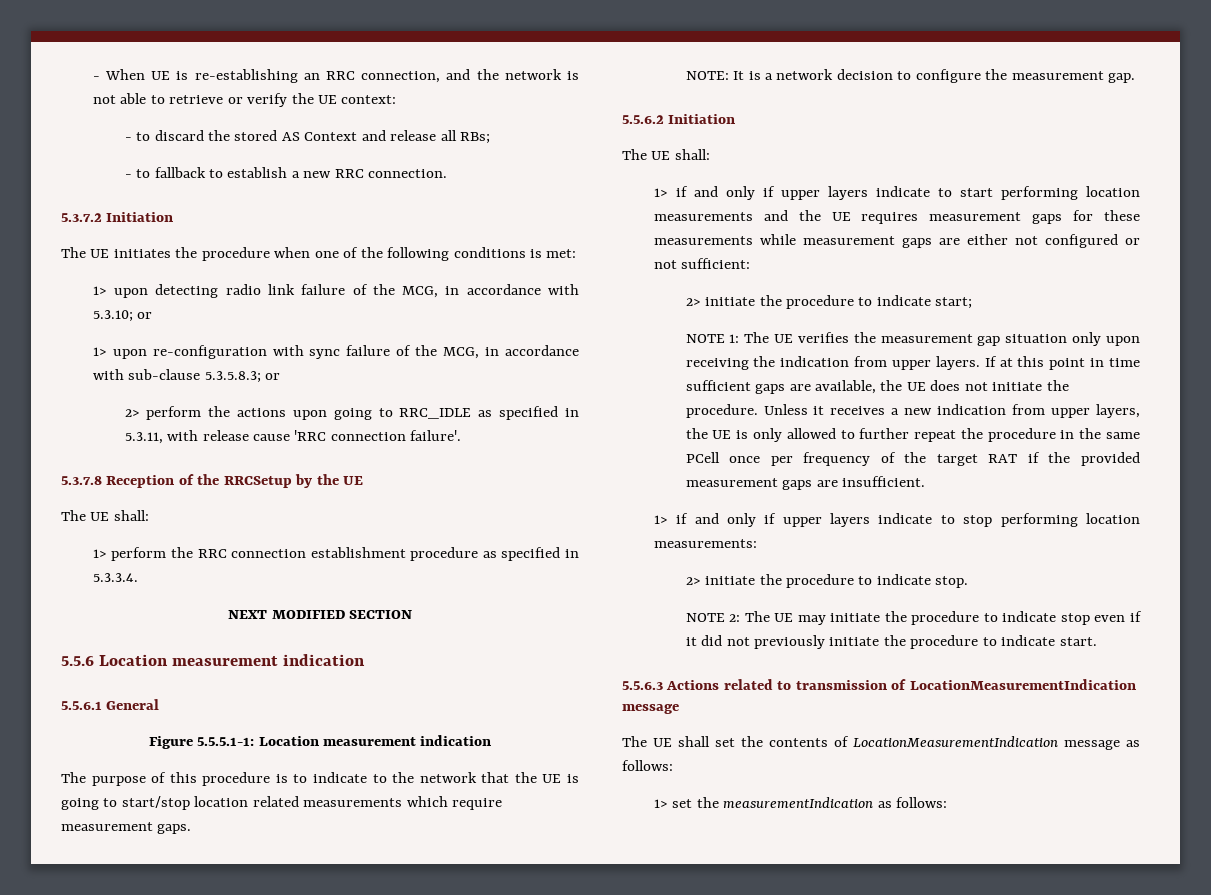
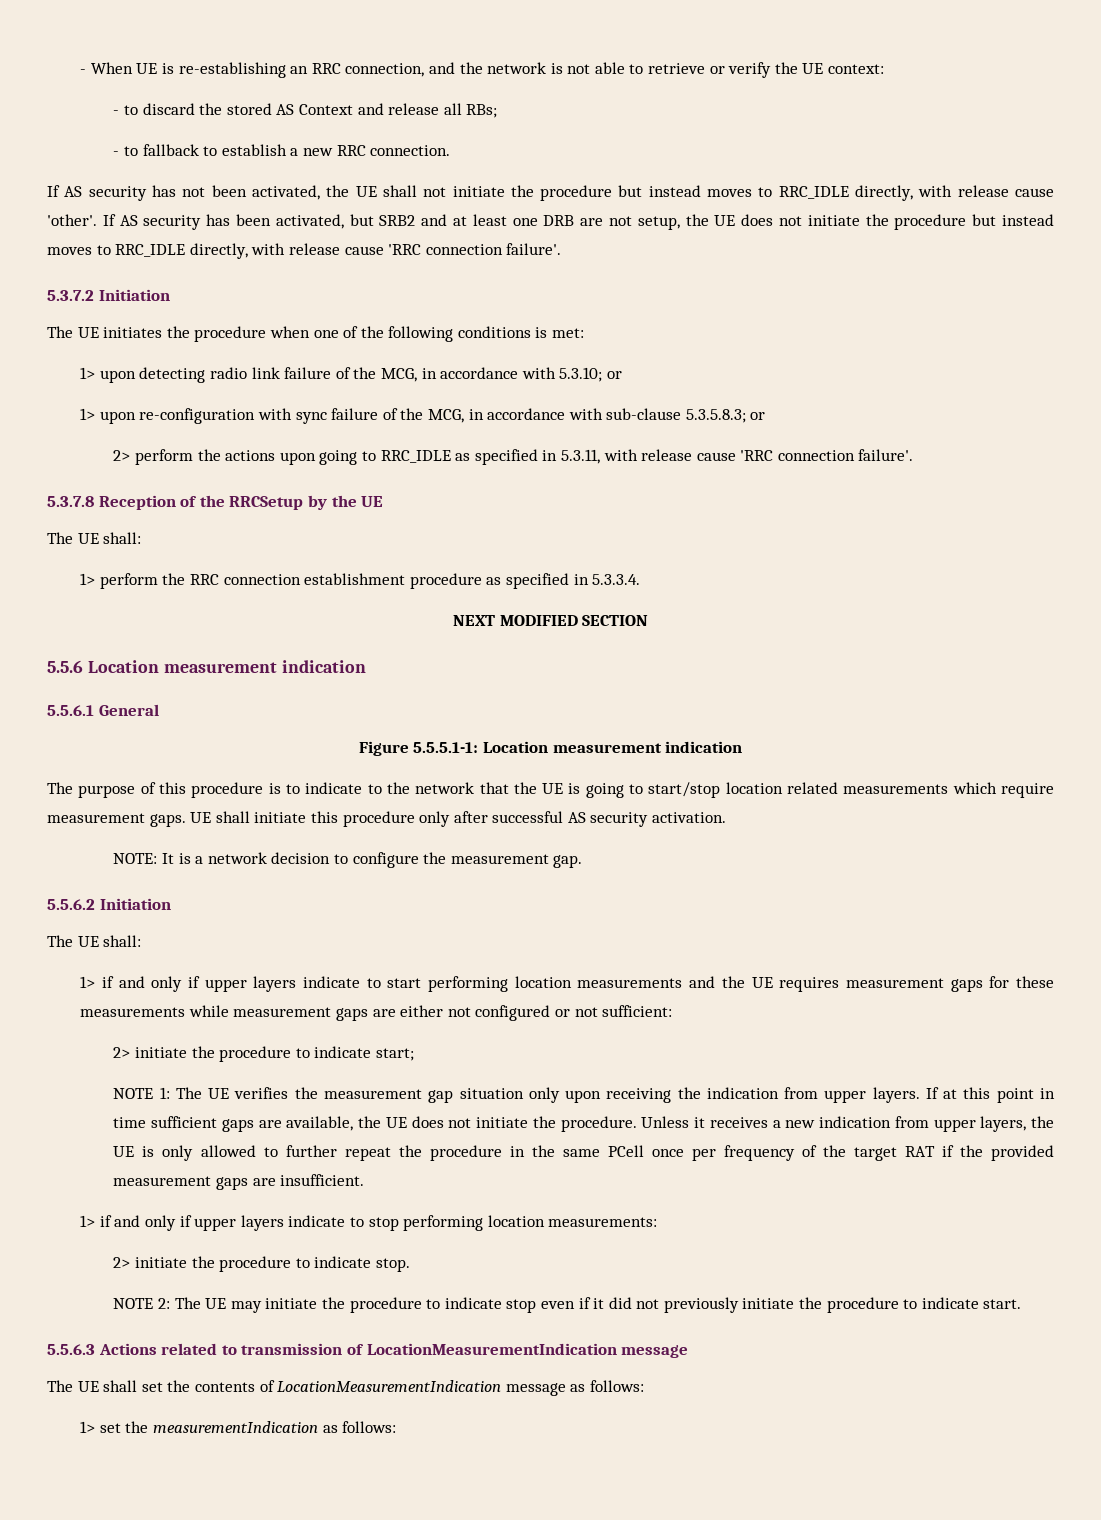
(448, 173) none -> [47,185,1055,201] [47,214,1054,230] [47,243,562,259] // If AS security has not been activated, the UE shall not initiate the procedure but instead moves to RRC_IDLE directly, with release cause 'other'. If AS security has been activated, but SRB2 and at least one DRB are not setup, the UE does not initiate the procedure but instead moves to RRC_IDLE directly, with release cause 'RRC connection failure'.
(192, 829) none -> [190,811,727,827] UE shall initiate this procedure only after successful AS security activation.

